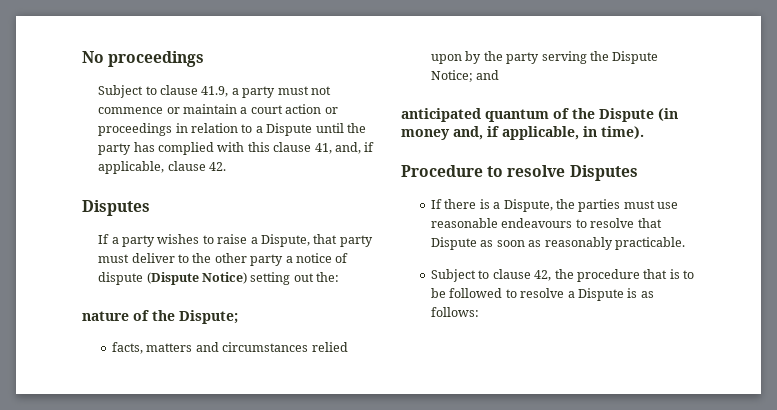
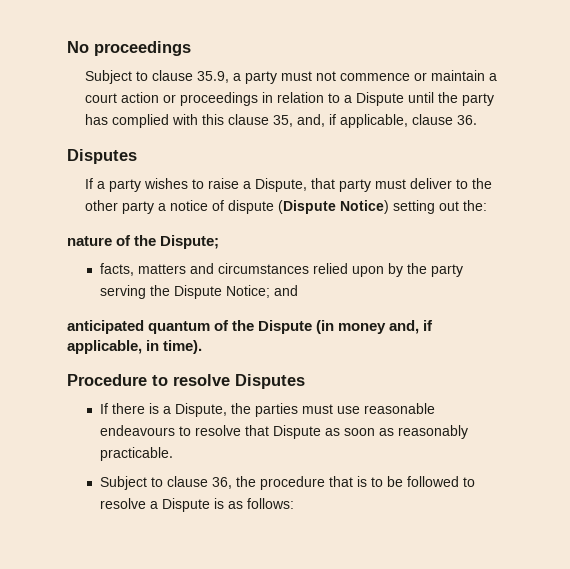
[201,86,229,97] 41.9, -> [196,71,229,83] 35.9,
[314,143,332,154] 41, -> [272,115,293,127] 35,
[209,162,227,171] 42. -> [456,115,477,125] 36.
[534,270,552,281] 42, -> [211,477,232,489] 36,

